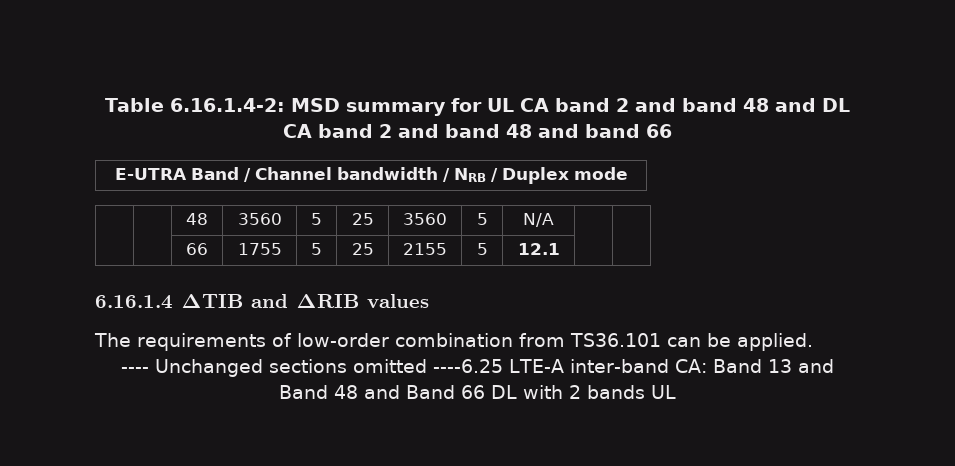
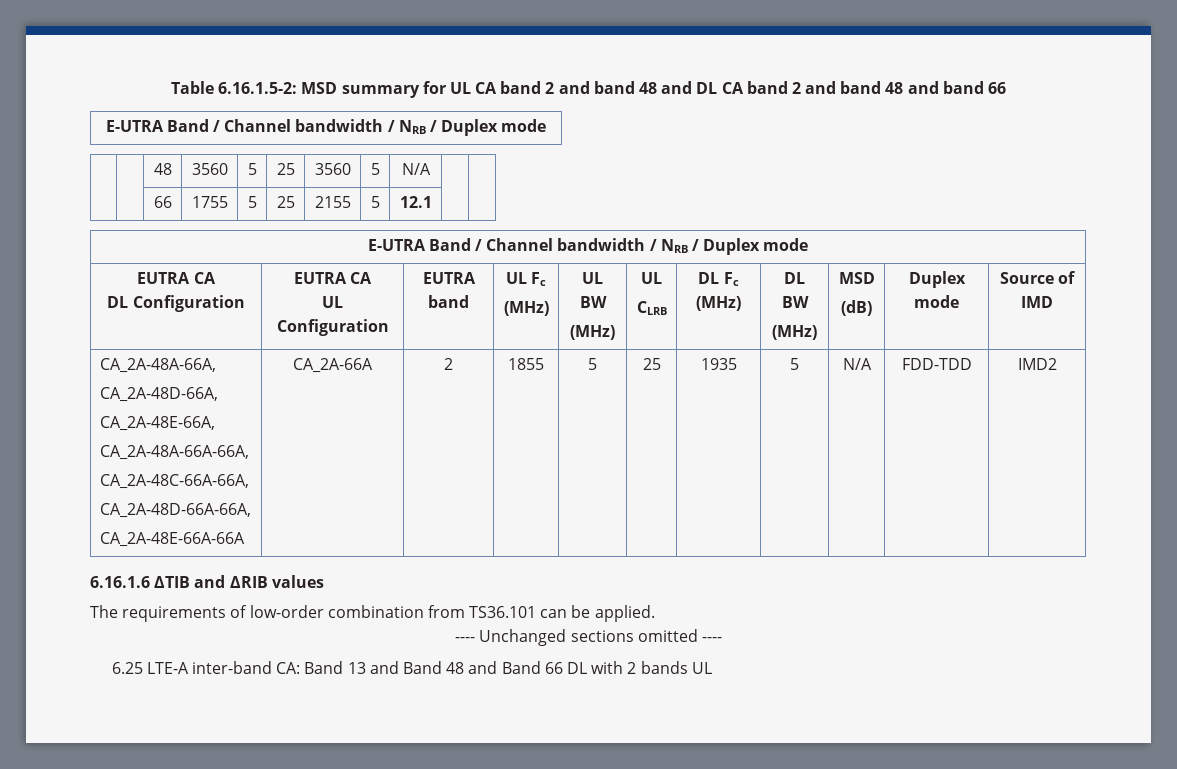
[170,98,286,112] 6.16.1.4-2: -> [218,82,298,94] 6.16.1.5-2:
[95,295,173,309] // 6.16.1.4 -> [367,238,809,255] [137,272,216,284] [107,295,245,312] [293,272,373,284] [322,296,343,308] [276,319,389,336] [422,272,476,284] [428,295,469,308] [505,272,547,286] [503,301,549,316] [582,272,603,284] [579,296,607,308] [570,325,615,340] [641,272,662,284] [636,301,667,315] [698,272,739,286] [696,296,741,311] [784,272,805,284] [781,296,809,308] [772,325,817,340] [838,272,875,284] [841,300,872,316] [908,271,966,288] [914,295,959,308] [999,271,1076,284] [1021,296,1053,308] [99,358,216,373] [99,387,218,402] [99,416,215,431] [99,445,249,460] [99,474,249,489] [99,503,251,518] [99,532,245,547] [293,358,373,373] [444,358,453,370] [508,358,544,370] [588,358,597,370] [642,358,661,370] [700,358,737,370] [790,358,799,370] [842,358,872,370] [901,358,972,370] [1017,358,1057,370] [90,576,150,588] // E-UTRA Band / Channel bandwidth / NRB / Duplex mode // EUTRA CA // DL Configuration | EUTRA CA // UL Configuration | EUTRA band | UL Fc // (MHz) | UL BW // (MHz) | UL // CLRB | DL Fc (MHz) | DL BW // (MHz) | MSD // (dB) | Duplex mode | Source of IMD // CA_2A-48A-66A, // CA_2A-48D-66A, // CA_2A-48E-66A, // CA_2A-48A-66A-66A, // CA_2A-48C-66A-66A, // CA_2A-48D-66A-66A, // CA_2A-48E-66A-66A | CA_2A-66A | 2 | 1855 | 5 | 25 | 1935 | 5 | N/A | FDD-TDD | IMD2 // 6.16.1.6
[433,359,504,373] ----6.25 -> [701,637,722,642] [111,662,143,674] ---- // 6.25

